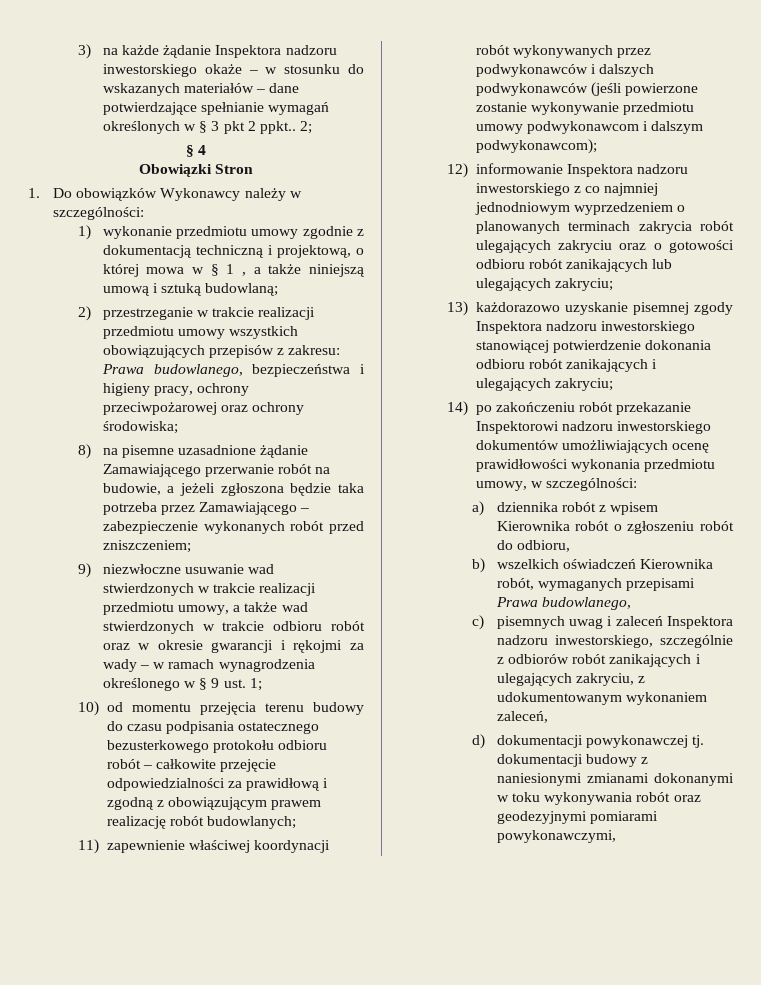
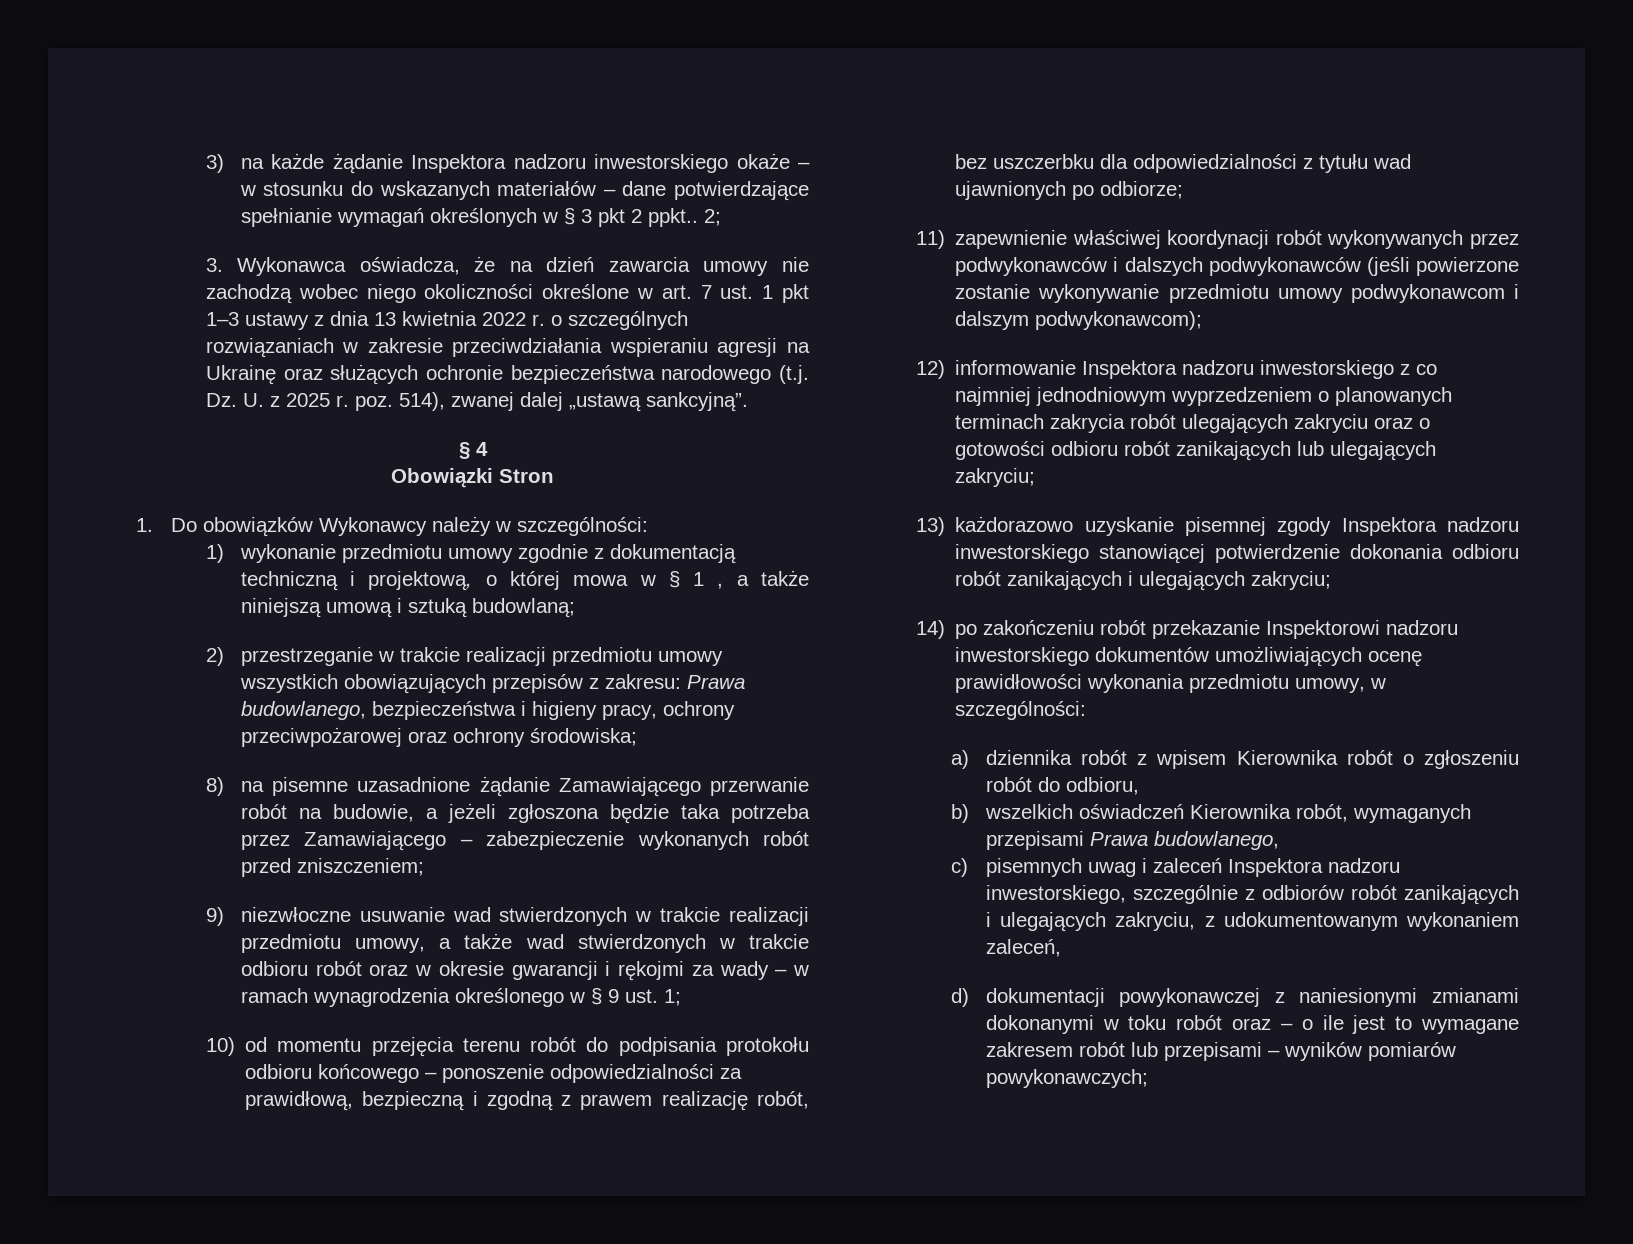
(313, 127) none -> [205,256,809,276] [205,284,809,304] [205,311,688,330] [205,338,810,358] [205,364,810,385] [205,392,748,412] // 3. Wykonawca oświadcza, że na dzień zawarcia umowy nie zachodzą wobec niego okoliczności określone w art. 7 ust. 1 pkt 1–3 ustawy z dnia 13 kwietnia 2022 r. o szczególnych rozwiązaniach w zakresie przeciwdziałania wspieraniu agresji na Ukrainę oraz służących ochronie bezpieczeństwa narodowego (t.j. Dz. U. z 2025 r. poz. 514), zwanej dalej „ustawą sankcyjną”.
[313,702,364,715] [106,721,320,734] [106,740,328,753] [106,759,277,772] [106,778,321,791] budowy do czasu podpisania ostatecznego bezusterkowego protokołu odbioru robót – całkowite przejęcie odpowiedzialności za prawidłową -> [530,1037,809,1056] [245,1064,743,1083] [245,1091,465,1111] robót do podpisania protokołu odbioru końcowego – ponoszenie odpowiedzialności za prawidłową, bezpieczną
[168,797,268,810] obowiązującym -> (572, 1100) none
[169,816,297,829] robót budowlanych; -> [757,1091,809,1109] [955,154,1412,173] [955,181,1184,200] robót, bez uszczerbku dla odpowiedzialności z tytułu wad ujawnionych po odbiorze;
[692,735,705,748] [496,754,637,767] tj. dokumentacji budowy -> (1261, 997) none
[544,792,701,805] [496,811,658,824] [496,830,616,843] wykonywania robót oraz geodezyjnymi pomiarami powykonawczymi, -> [1176,1015,1519,1034] [985,1042,1456,1061] [985,1069,1148,1088] robót oraz – o ile jest to wymagane zakresem robót lub przepisami – wyników pomiarów powykonawczych;

